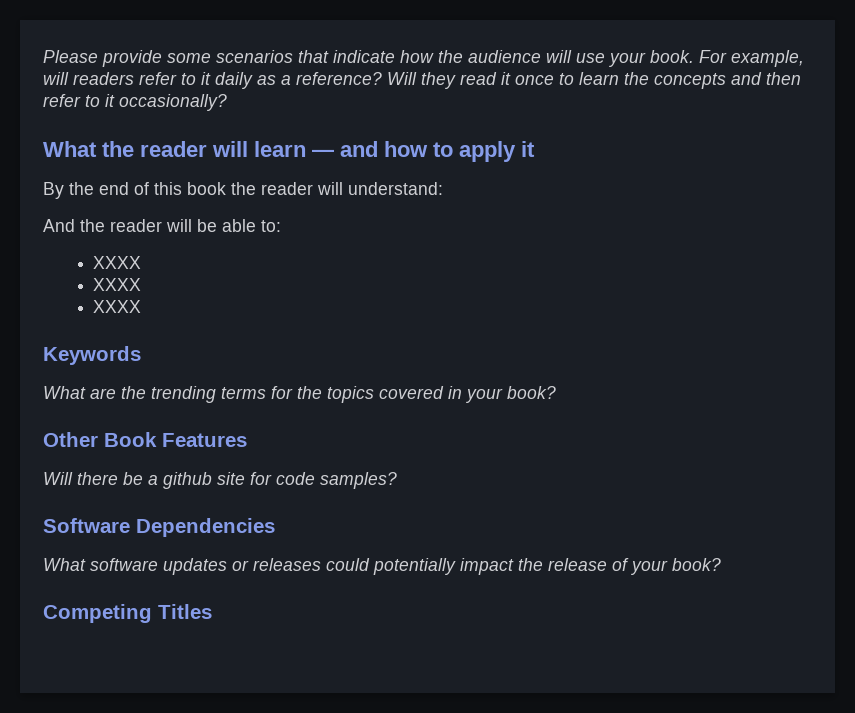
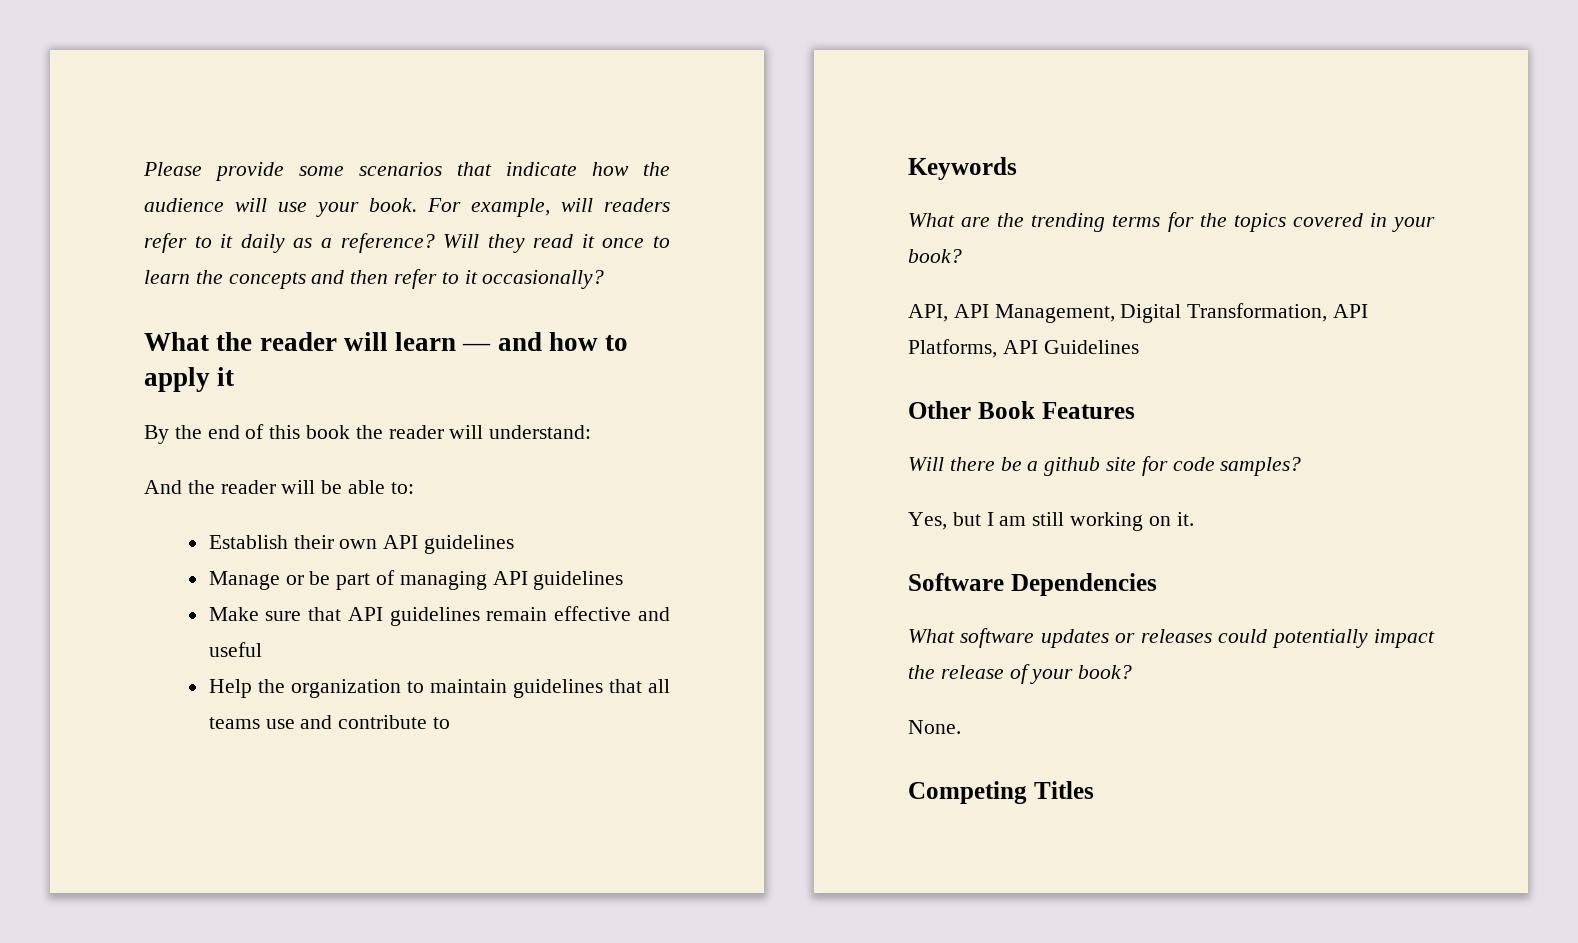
[93,256,142,269] [93,278,142,291] [93,300,142,313] XXXX // XXXX // XXXX -> [208,535,514,554] [208,570,624,590] [208,606,670,626] [208,642,262,657] [208,679,670,698] [208,715,450,729] Establish their own API guidelines // Manage or be part of managing API guidelines // Make sure that API guidelines remain effective and useful // Help the organization to maintain guidelines that all teams use and contribute to
(556, 392) none -> [908,303,1369,323] [908,339,1139,358] // API, API Management, Digital Transformation, API Platforms, API Guidelines
(397, 480) none -> [908,512,1194,531] // Yes, but I am still working on it.
(721, 564) none -> [908,720,961,734] // None.

